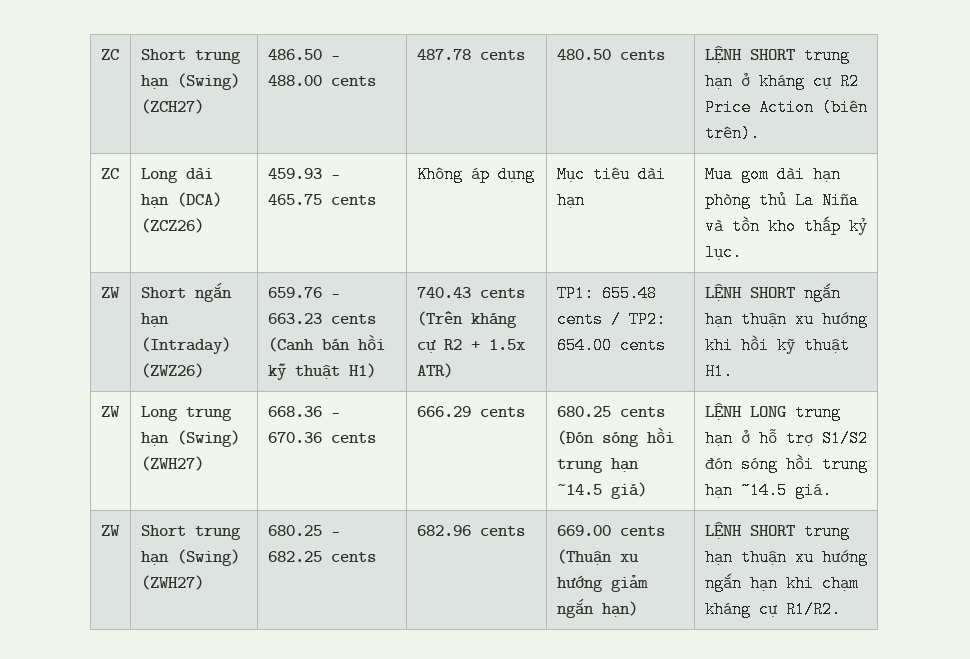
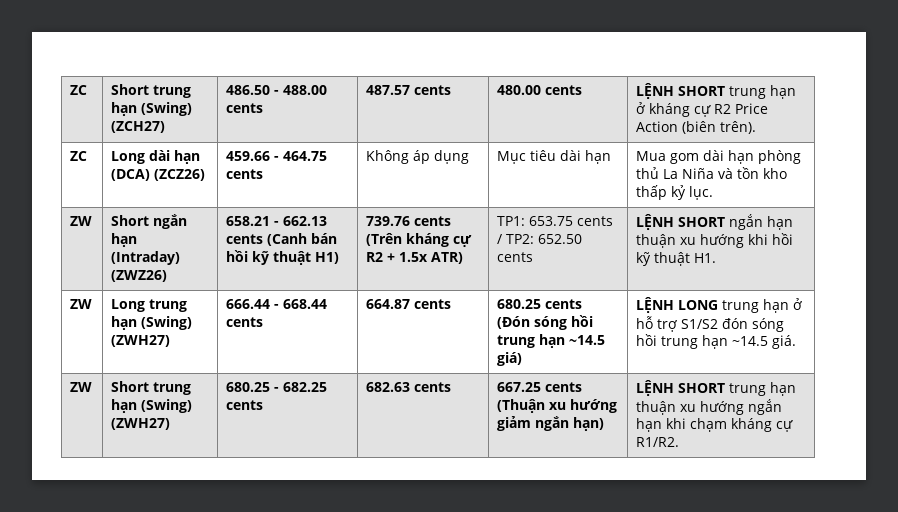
[416,49,525,60] [556,49,611,60] 487.78 cents | 480.50 -> [366,85,452,95] [497,85,542,95] 487.57 cents | 480.00
[267,168,340,179] [267,194,322,205] 459.93 - 465.75 -> [226,151,328,161] 459.66 - 464.75
[267,287,340,298] [267,313,322,324] 659.76 - 663.23 -> [226,216,328,226] 658.21 - 662.13
[416,287,471,298] 740.43 -> [366,216,411,226] 739.76
[601,285,657,302] 655.48 -> [529,216,574,226] 653.75
[556,337,612,354] 654.00 -> [538,234,583,244] 652.50
[267,406,340,417] [267,432,376,443] [416,406,471,417] 668.36 - 670.36 cents | 666.29 -> [226,299,328,309] [226,317,264,327] [366,299,411,309] 666.44 - 668.44 cents | 664.87
[416,525,525,536] [556,525,611,536] 682.96 cents | 669.00 -> [366,382,452,392] [497,382,542,392] 682.63 cents | 667.25

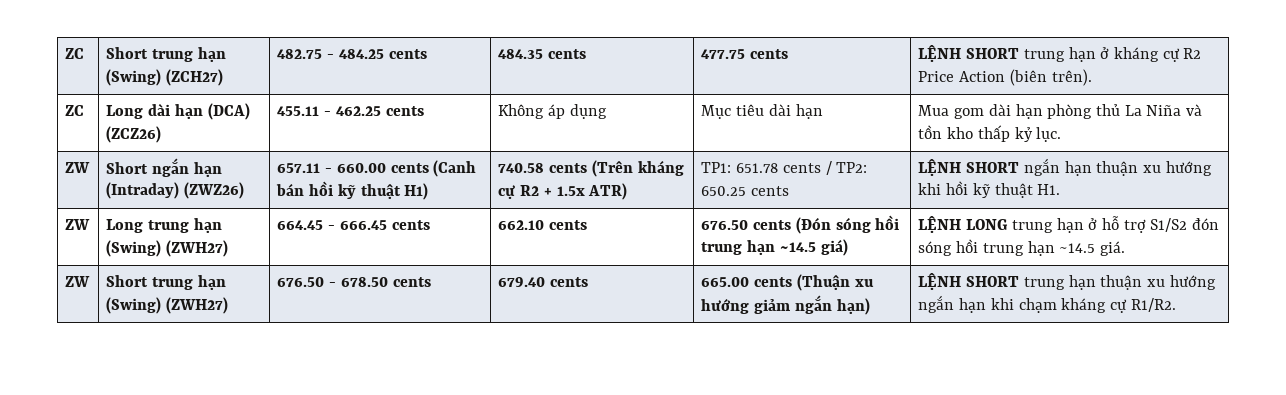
[226,85,328,95] [226,103,264,113] [366,85,452,95] [497,85,542,95] 486.50 - 488.00 cents | 487.57 cents | 480.00 -> [277,49,427,59] [498,49,587,59] [701,49,746,59] 482.75 - 484.25 cents | 484.35 cents | 477.75
[226,151,328,161] 459.66 - 464.75 -> [277,106,381,116] 455.11 - 462.25
[226,216,328,226] 658.21 - 662.13 -> [277,163,386,173] 657.11 - 660.00
[366,216,411,226] 739.76 -> [498,163,545,173] 740.58
[529,216,574,226] 653.75 -> [736,163,779,173] 651.78
[538,234,583,244] 652.50 -> [701,186,747,196] 650.25
[226,299,328,309] [226,317,264,327] [366,299,452,309] [497,299,542,309] 666.44 - 668.44 cents | 664.87 cents | 680.25 -> [277,220,430,230] [498,220,588,230] [701,220,749,230] 664.45 - 666.45 cents | 662.10 cents | 676.50
[226,382,328,392] [226,400,264,410] [366,382,452,392] [497,382,542,392] 680.25 - 682.25 cents | 682.63 cents | 667.25 -> [277,277,431,287] [498,277,589,287] [701,277,750,287] 676.50 - 678.50 cents | 679.40 cents | 665.00

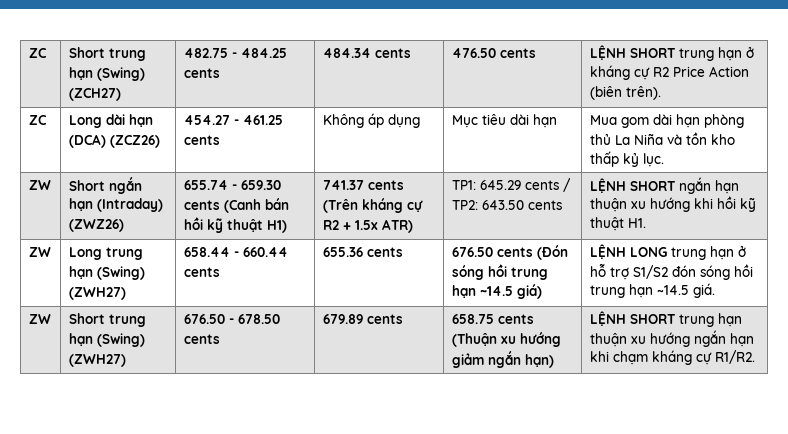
[498,49,587,59] [701,49,746,59] 484.35 cents | 477.75 -> [322,48,411,58] [451,48,496,58] 484.34 cents | 476.50
[277,106,381,116] 455.11 - 462.25 -> [183,115,283,125] 454.27 - 461.25
[277,163,386,173] 657.11 - 660.00 -> [183,180,281,190] 655.74 - 659.30
[498,163,545,173] 740.58 -> [322,180,364,190] 741.37
[736,163,779,173] 651.78 -> [479,180,521,190] 645.29
[701,186,747,196] 650.25 -> [481,200,524,210] 643.50
[277,220,430,230] [498,220,545,230] 664.45 - 666.45 cents | 662.10 -> [183,247,288,257] [183,267,220,277] [322,247,363,257] 658.44 - 660.44 cents | 655.36
[498,277,589,287] [701,277,750,287] 679.40 cents | 665.00 -> [322,314,403,324] [451,314,494,324] 679.89 cents | 658.75

